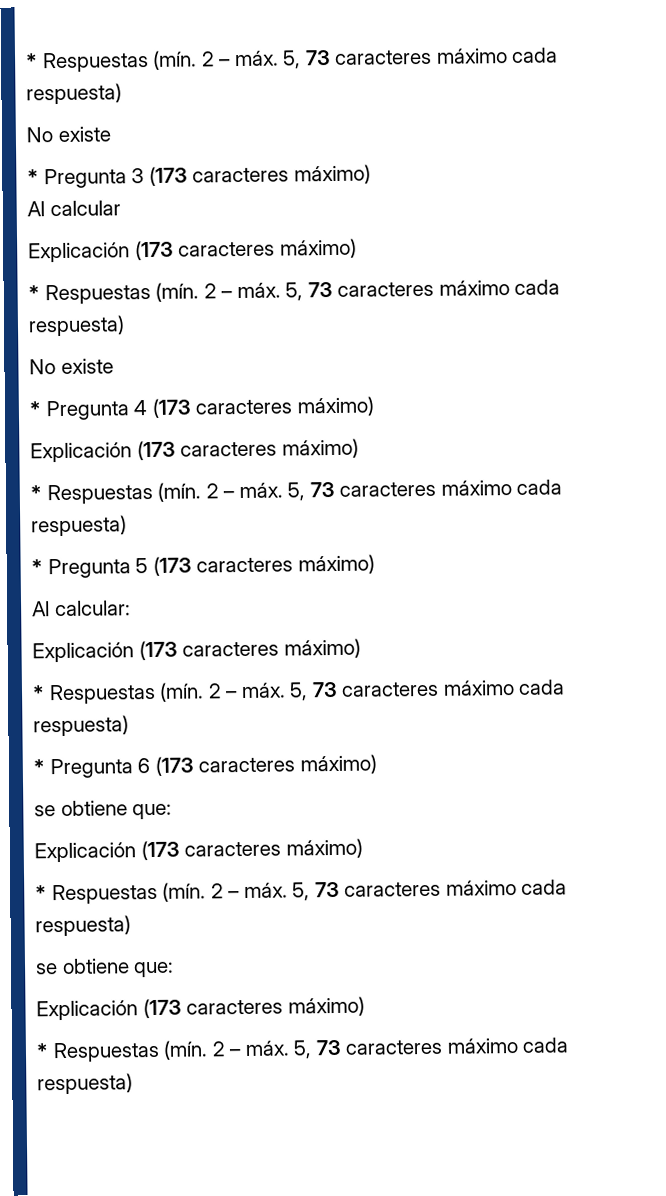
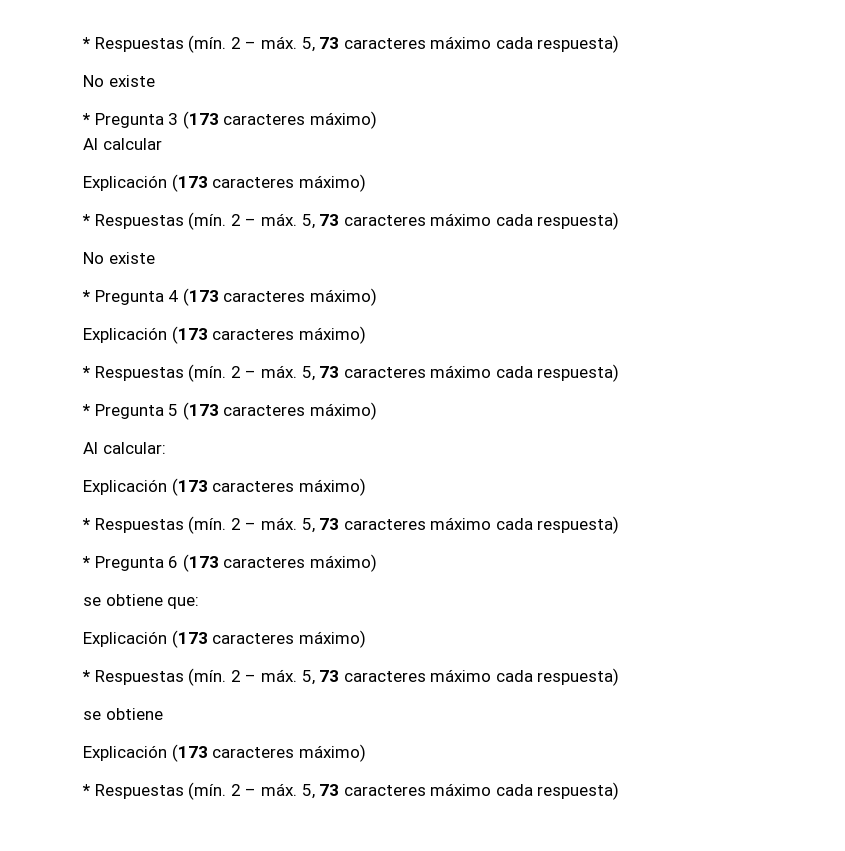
[133,961,175,978] que: -> (163, 714) none

